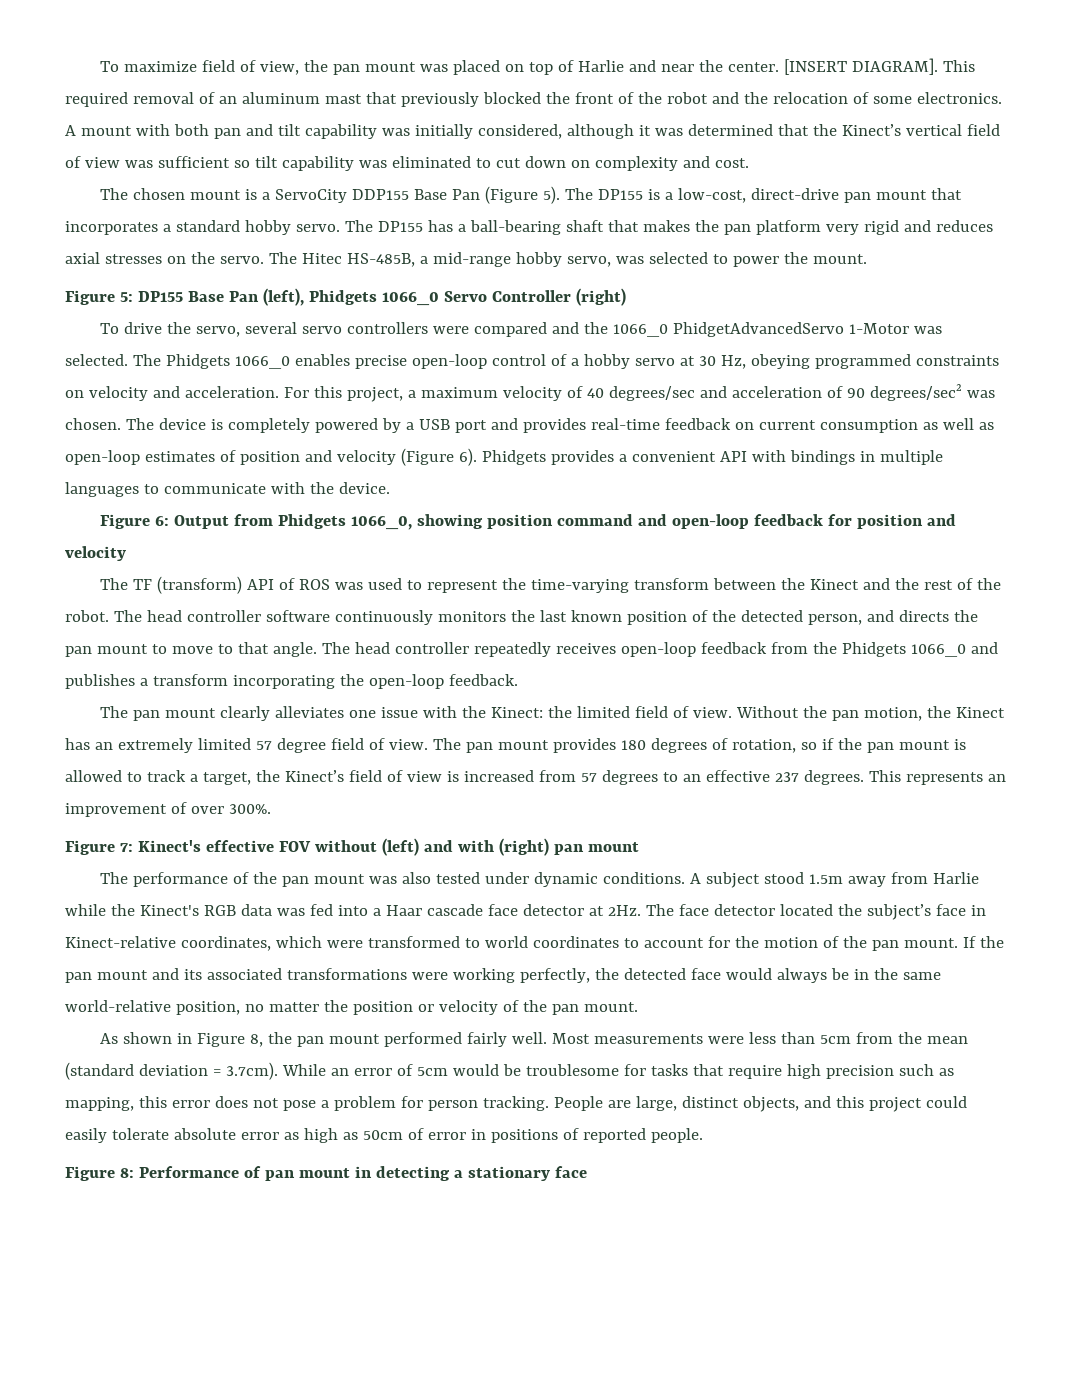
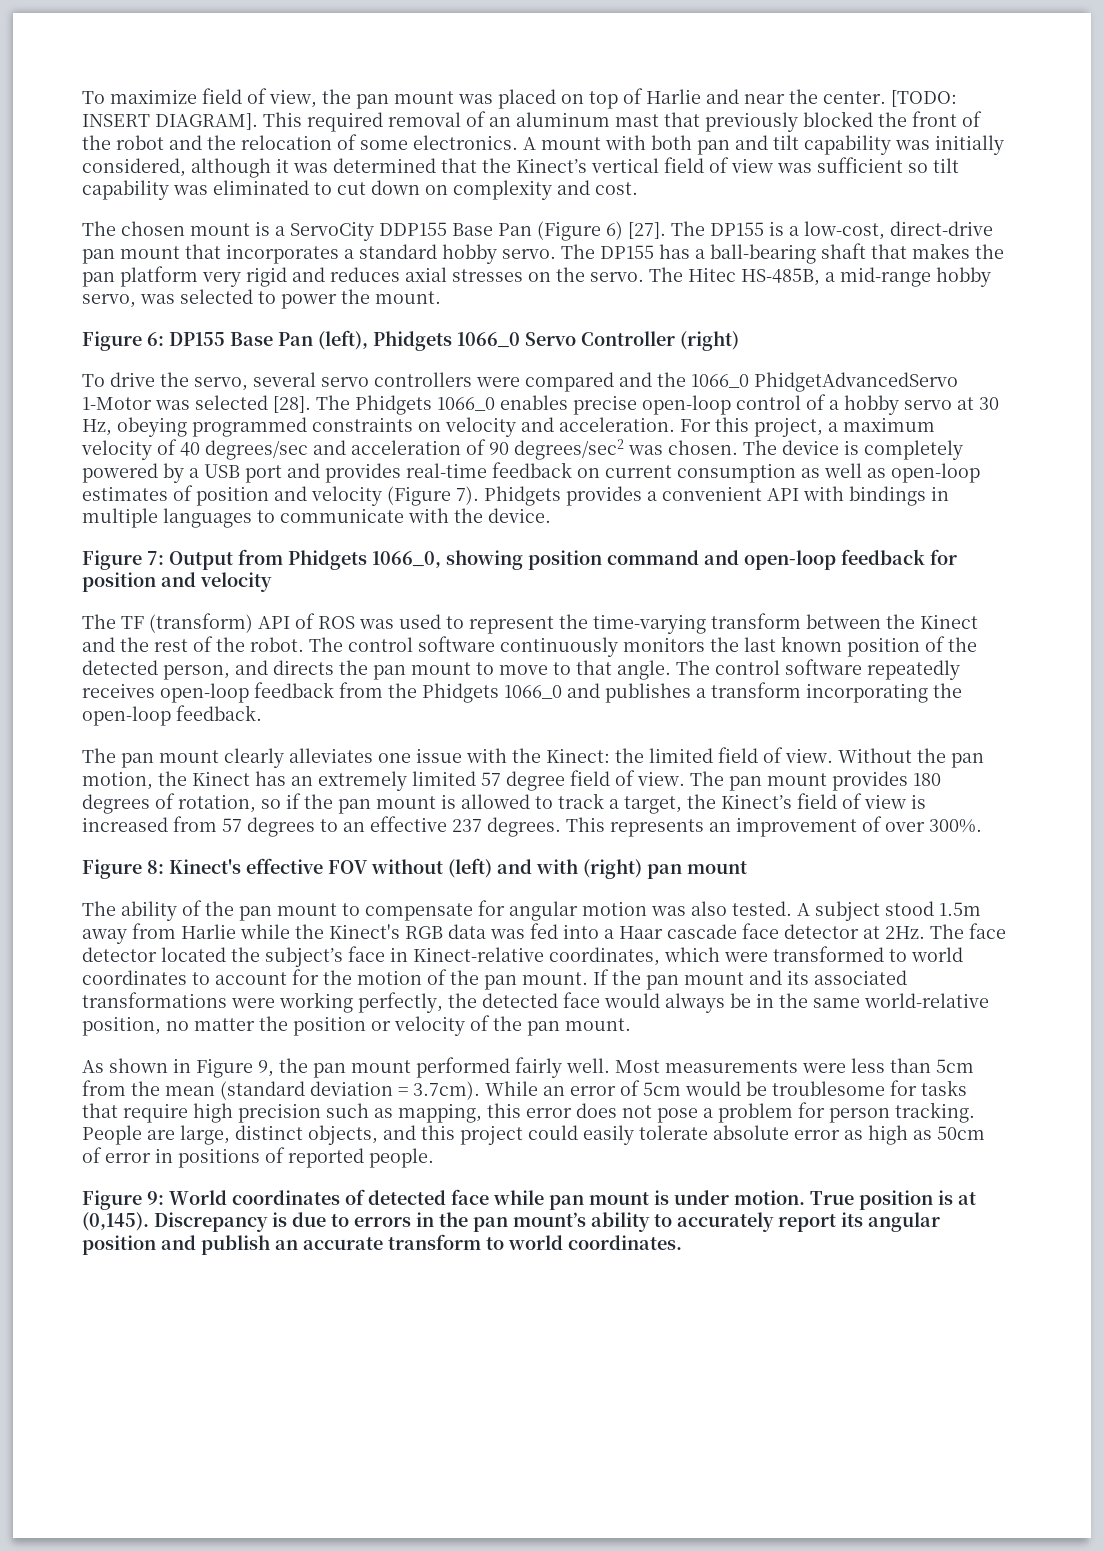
[783,59,847,75] [INSERT -> [891,90,957,107] [82,114,150,127] [TODO: INSERT
[542,186,560,204] 5). -> [606,221,666,240] 6) [27].
[119,292,133,302] 5: -> [147,332,164,346] 6:
[65,354,128,366] selected. -> [195,395,311,413] selected [28].
[458,448,477,466] 6). -> [456,486,479,505] 7).
[154,516,169,526] 6: -> [147,551,164,565] 7:
[146,610,261,622] head controller -> [348,637,413,652] control
[354,642,469,654] head controller -> [715,659,862,675] control software
[119,843,133,852] 7: -> [147,860,164,874] 8:
[132,872,228,887] performance -> [121,901,177,921] ability
[368,872,685,887] was also tested under dynamic conditions. -> [342,900,792,921] to compensate for angular motion was also tested.
[249,1034,263,1047] 8, -> [258,1060,274,1077] 9,
[119,1166,587,1181] 8: Performance of pan mount in detecting a stationary face -> [147,1189,976,1210] [82,1212,940,1232] [82,1234,682,1255] 9: World coordinates of detected face while pan mount is under motion. True position is at (0,145). Discrepancy is due to errors in the pan mount’s ability to accurately report its angular position and publish an accurate transform to world coordinates.

